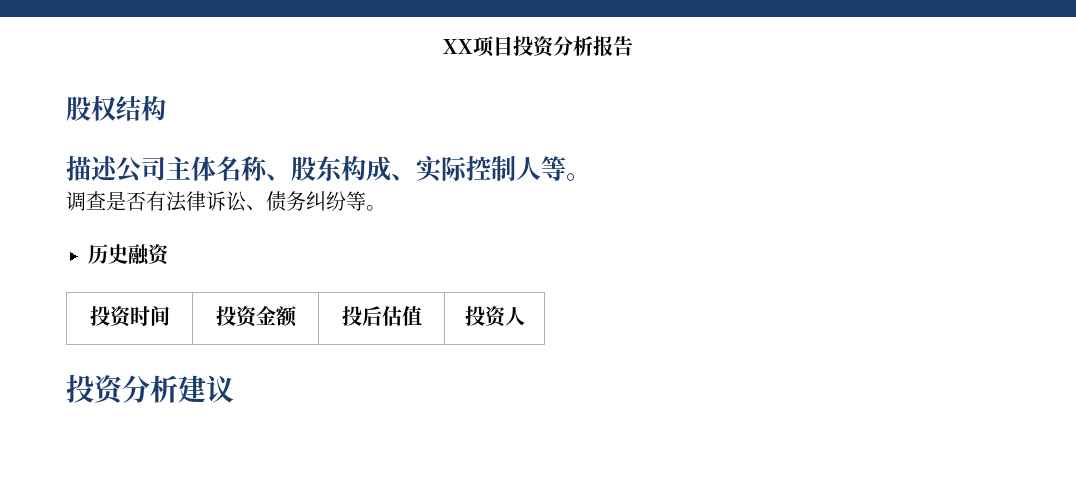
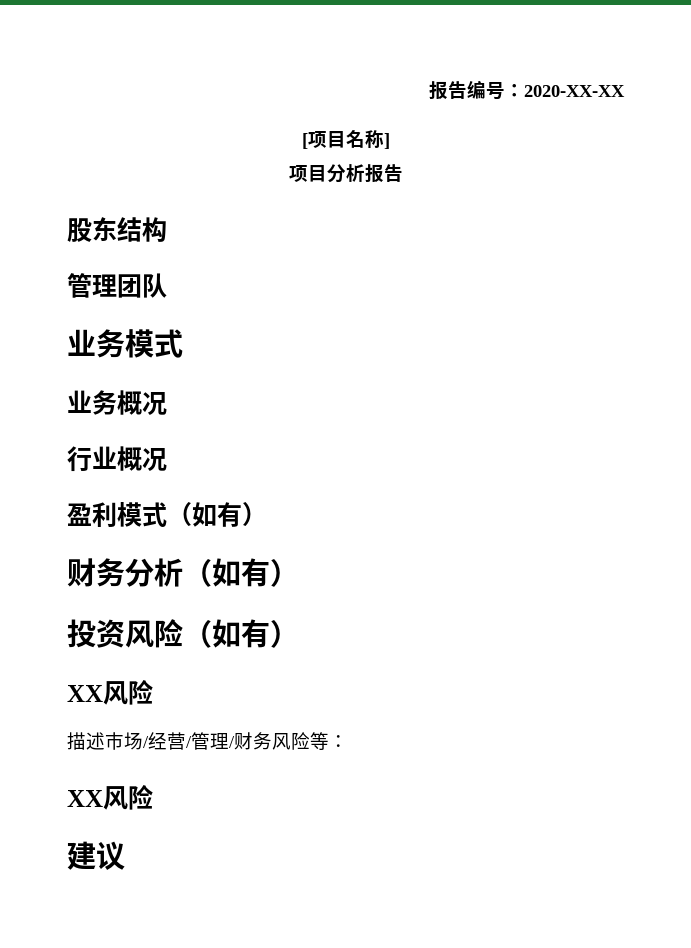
[443,36,555,58] XX项目投资 -> [429,80,625,100] [301,130,390,149] [288,165,327,182] 报告编号：2020-XX-XX // [项目名称] // 项目
[91,95,116,121] 权 -> [92,217,117,242] 东
[66,155,591,183] [66,191,386,212] [88,244,170,266] [89,306,170,328] [215,306,297,328] [341,306,422,326] [464,306,525,328] [66,374,178,405] 描述公司主体名称、股东构成、实际控制人等。 // 调查是否有法律诉讼、债务纠纷等。 // 历史融资 // 投资时间 | 投资金额 | 投后估值 | 投资人 // 投资分析 -> [67,273,167,298] [67,329,183,358] [67,390,167,415] [67,446,167,472] [67,502,267,527] [67,558,299,587] [67,619,299,648] [67,680,153,705] [67,732,348,750] [67,785,153,810] 管理团队 // 业务模式 // 业务概况 // 行业概况 // 盈利模式（如有） // 财务分析（如有） // 投资风险（如有） // XX风险 // 描述市场/经营/管理/财务风险等： // XX风险 //

